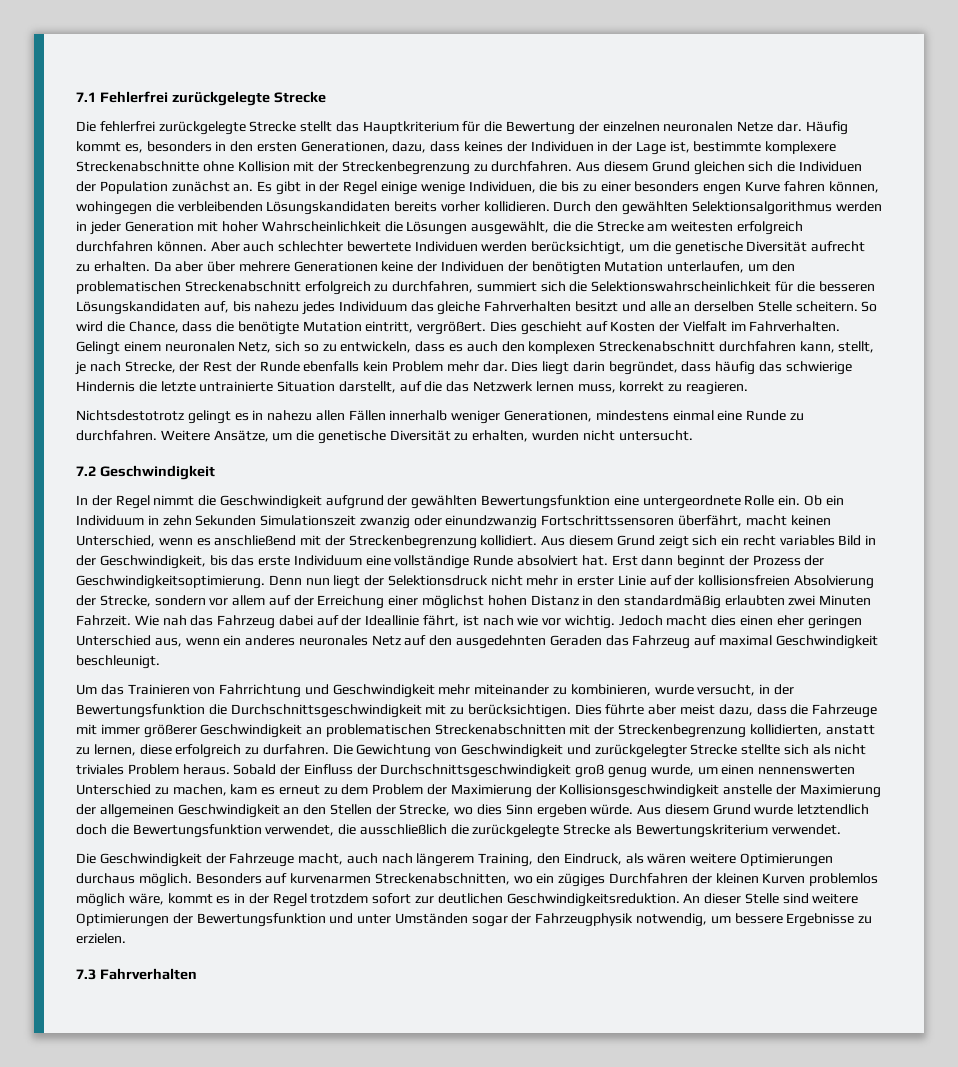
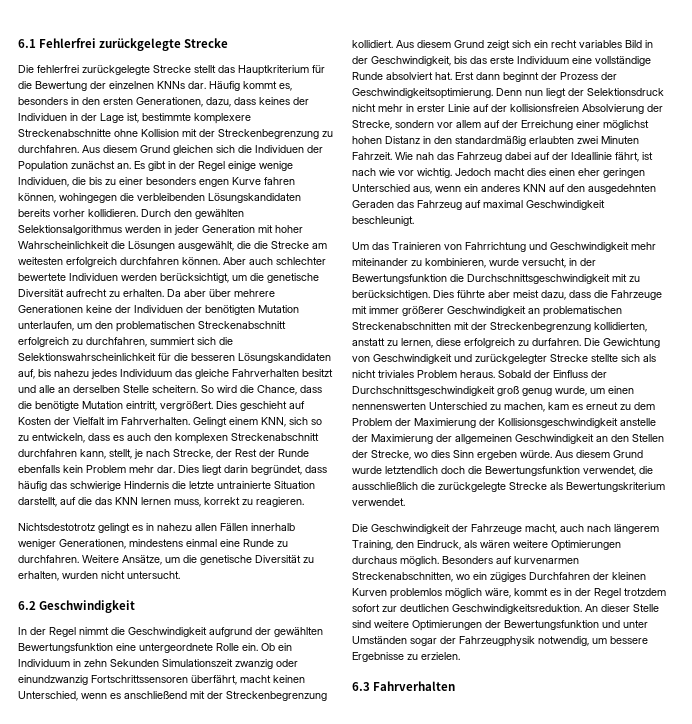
[76,92,96,102] 7.1 -> [18,39,36,48] 6.1
[663,121,774,132] neuronalen Netze -> [157,81,185,89] KNNs
[164,341,272,353] neuronalen Netz, -> [261,417,286,427] KNN,
[473,381,534,392] Netzwerk -> [115,497,138,505] KNN
[76,466,96,476] 7.2 -> [18,601,36,610] 6.2
[298,635,401,646] neuronales Netz -> [523,184,546,192] KNN
[76,969,96,980] 7.3 -> [352,682,370,691] 6.3

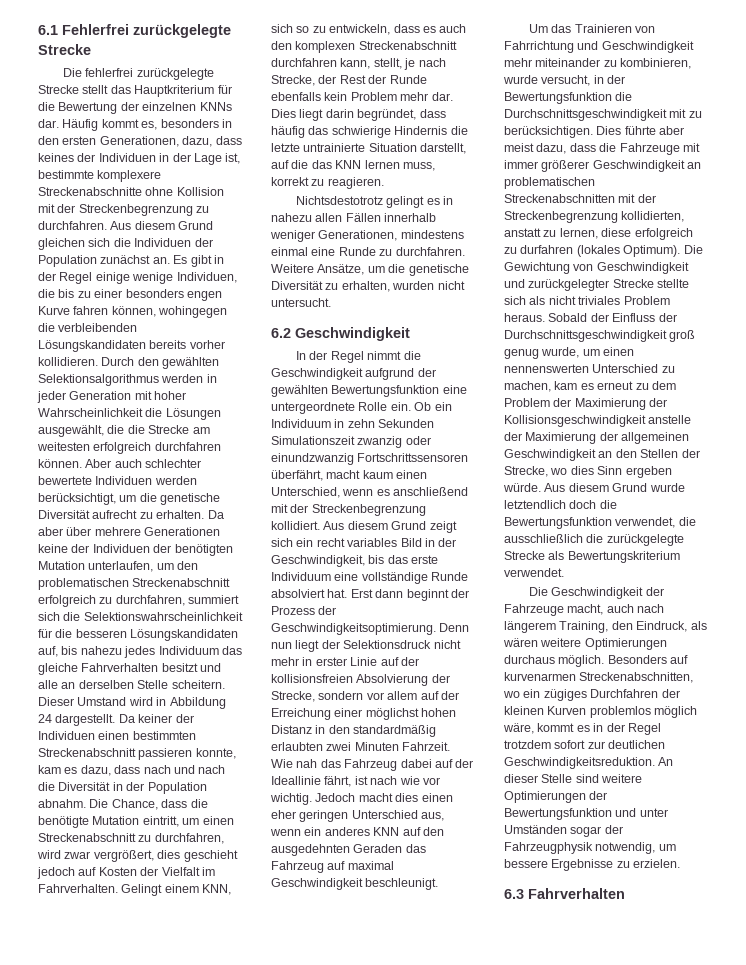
[201,385,254,393] So wird die -> [38,697,226,709] [38,714,194,726] [38,731,196,740] [38,748,236,760] [38,765,226,776] [38,782,207,794] [38,799,109,808] Dieser Umstand wird in Abbildung 24 dargestellt. Da keiner der Individuen einen bestimmten Streckenabschnitt passieren konnte, kam es dazu, dass nach und nach die Diversität in der Population abnahm. Die
[160,401,287,411] vergrößert. Dies geschieht -> [182,816,234,825] [38,833,224,844] [37,850,238,862] [37,867,75,879] um einen Streckenabschnitt zu durchfahren, wird zwar vergrößert, dies geschieht jedoch
[273,675,305,683] keinen -> [362,470,428,479] kaum einen
[532,338,581,346] durfahren. -> [520,245,681,257] durfahren (lokales Optimum).

